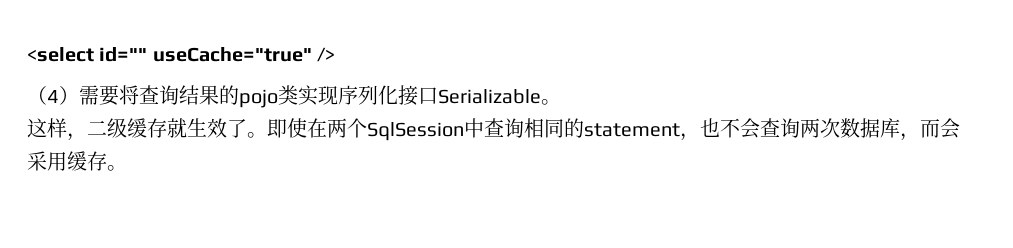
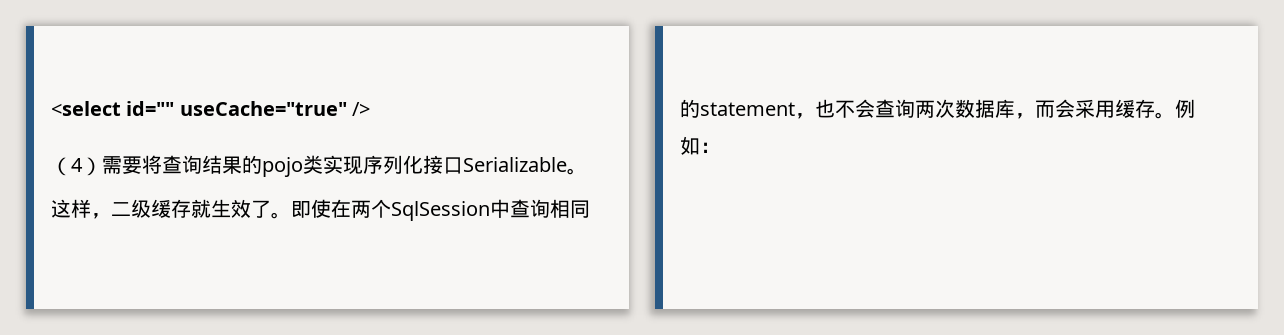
(127, 168) none -> [1175,99,1195,118] [680,136,720,155] 例如：

